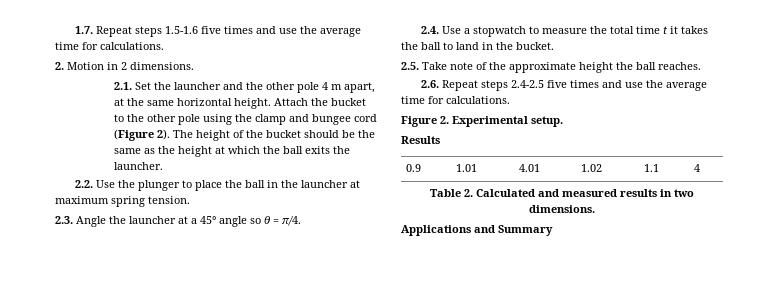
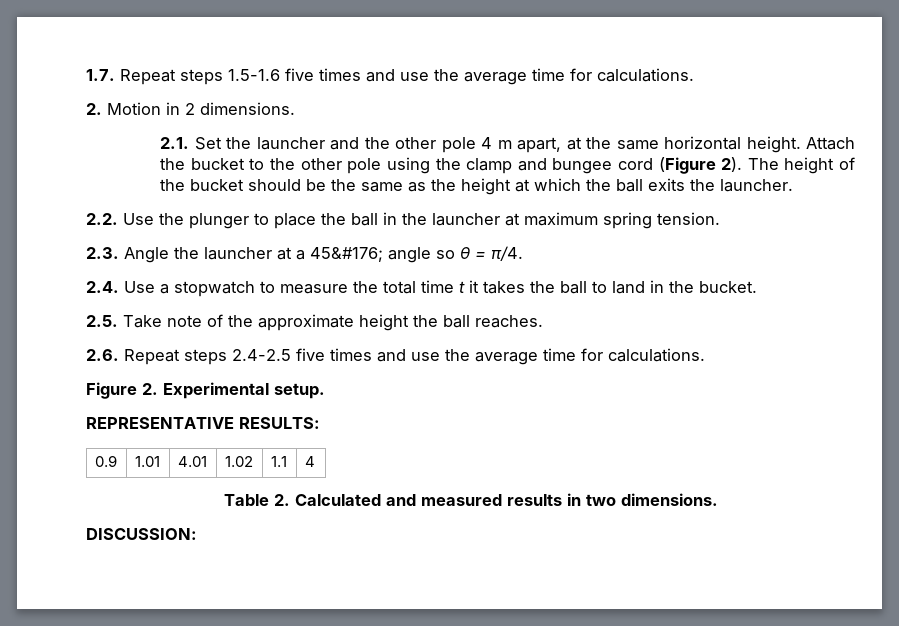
[200,216,216,224] 45° -> [310,247,383,262] 45&#176;
[401,136,440,144] Results -> [86,417,320,429] REPRESENTATIVE RESULTS:
[401,225,553,236] Applications and Summary -> [86,528,197,540] DISCUSSION:

